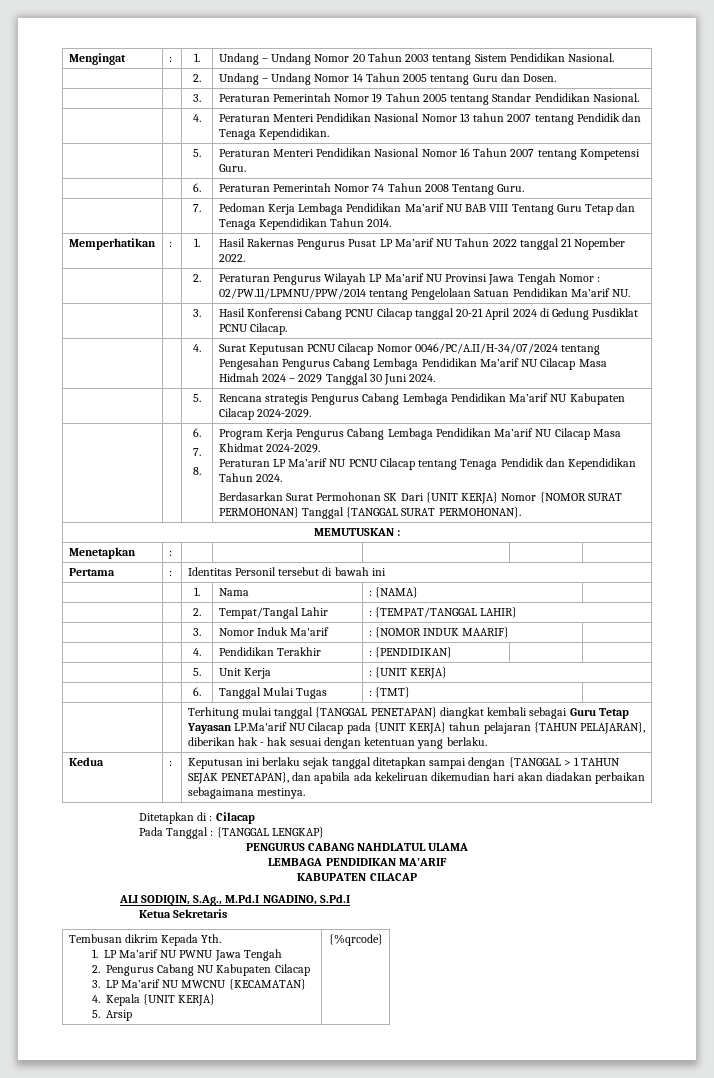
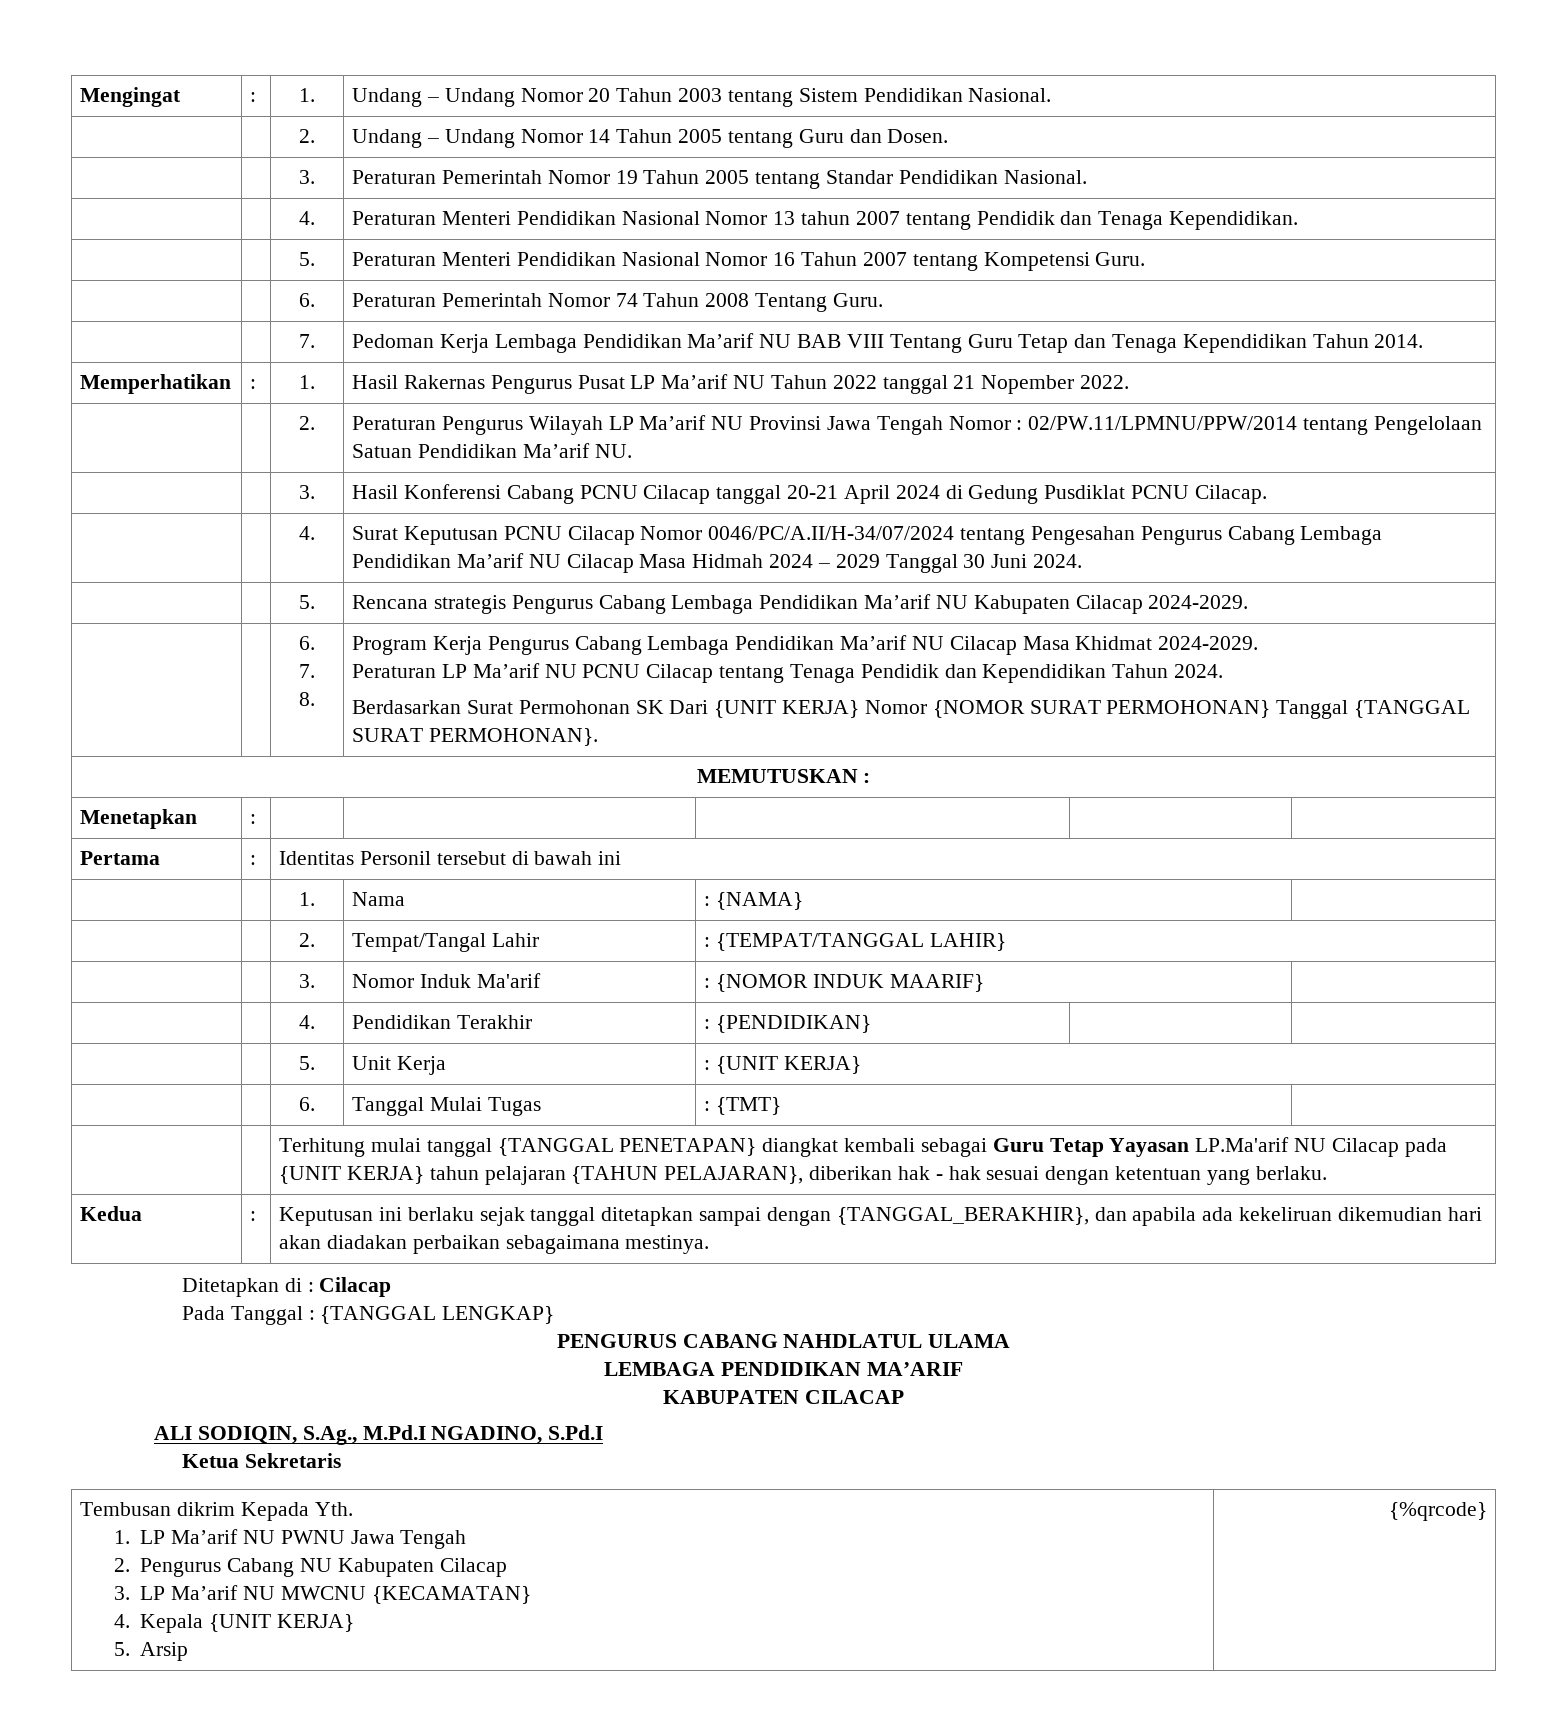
[508,757,621,768] [187,772,289,784] {TANGGAL > 1 TAHUN SEJAK PENETAPAN}, -> [836,1207,1089,1225] {TANGGAL_BERAKHIR},

